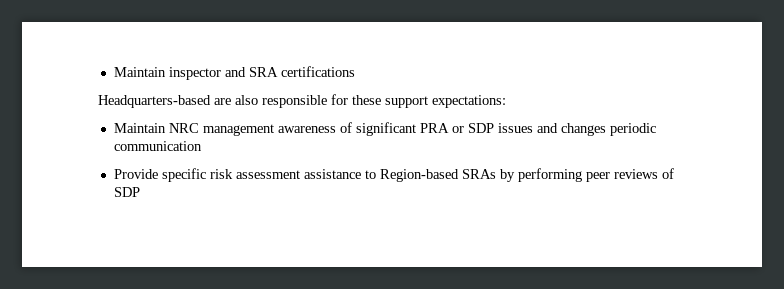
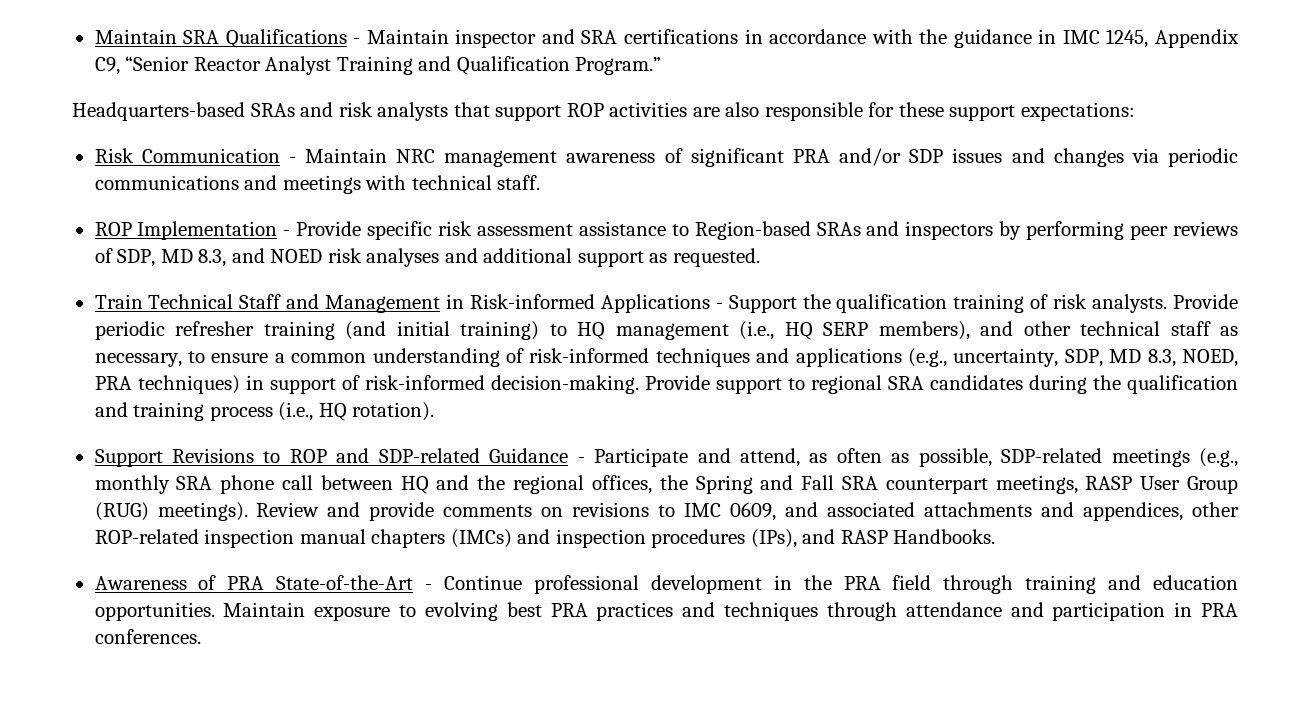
[113,67,166,77] Maintain -> [94,29,449,48] Maintain SRA Qualifications - Maintain
[98,95,211,108] // Headquarters-based -> [744,29,1239,48] [94,56,662,75] [72,102,688,121] in accordance with the guidance in IMC 1245, Appendix C9, “Senior Reactor Analyst Training and Qualification Program.” // Headquarters-based SRAs and risk analysts that support ROP activities
(506, 101) none -> [94,148,296,163] Risk Communication -
[451,126,464,133] or -> [839,148,902,166] and/or
[609,123,656,136] [113,141,202,151] periodic communication // -> [1131,148,1239,167] [94,175,541,194] [94,221,291,240] via periodic communications and meetings with technical staff. // ROP Implementation -
(496, 174) none -> [866,221,994,240] and inspectors
[113,187,140,197] SDP -> [117,248,760,267] [94,294,1239,313] [94,321,1238,340] [94,348,1239,367] [94,375,1238,394] [94,402,435,421] [94,448,1239,467] [94,475,1238,494] [94,502,1240,521] [94,529,996,548] [94,575,1238,594] [94,602,1239,621] [94,629,201,644] SDP, MD 8.3, and NOED risk analyses and additional support as requested. // Train Technical Staff and Management in Risk-informed Applications - Support the qualification training of risk analysts. Provide periodic refresher training (and initial training) to HQ management (i.e., HQ SERP members), and other technical staff as necessary, to ensure a common understanding of risk-informed techniques and applications (e.g., uncertainty, SDP, MD 8.3, NOED, PRA techniques) in support of risk-informed decision-making. Provide support to regional SRA candidates during the qualification and training process (i.e., HQ rotation). // Support Revisions to ROP and SDP-related Guidance - Participate and attend, as often as possible, SDP-related meetings (e.g., monthly SRA phone call between HQ and the regional offices, the Spring and Fall SRA counterpart meetings, RASP User Group (RUG) meetings). Review and provide comments on revisions to IMC 0609, and associated attachments and appendices, other ROP-related inspection manual chapters (IMCs) and inspection procedures (IPs), and RASP Handbooks. // Awareness of PRA State-of-the-Art - Continue professional development in the PRA field through training and education opportunities. Maintain exposure to evolving best PRA practices and techniques through attendance and participation in PRA conferences.

